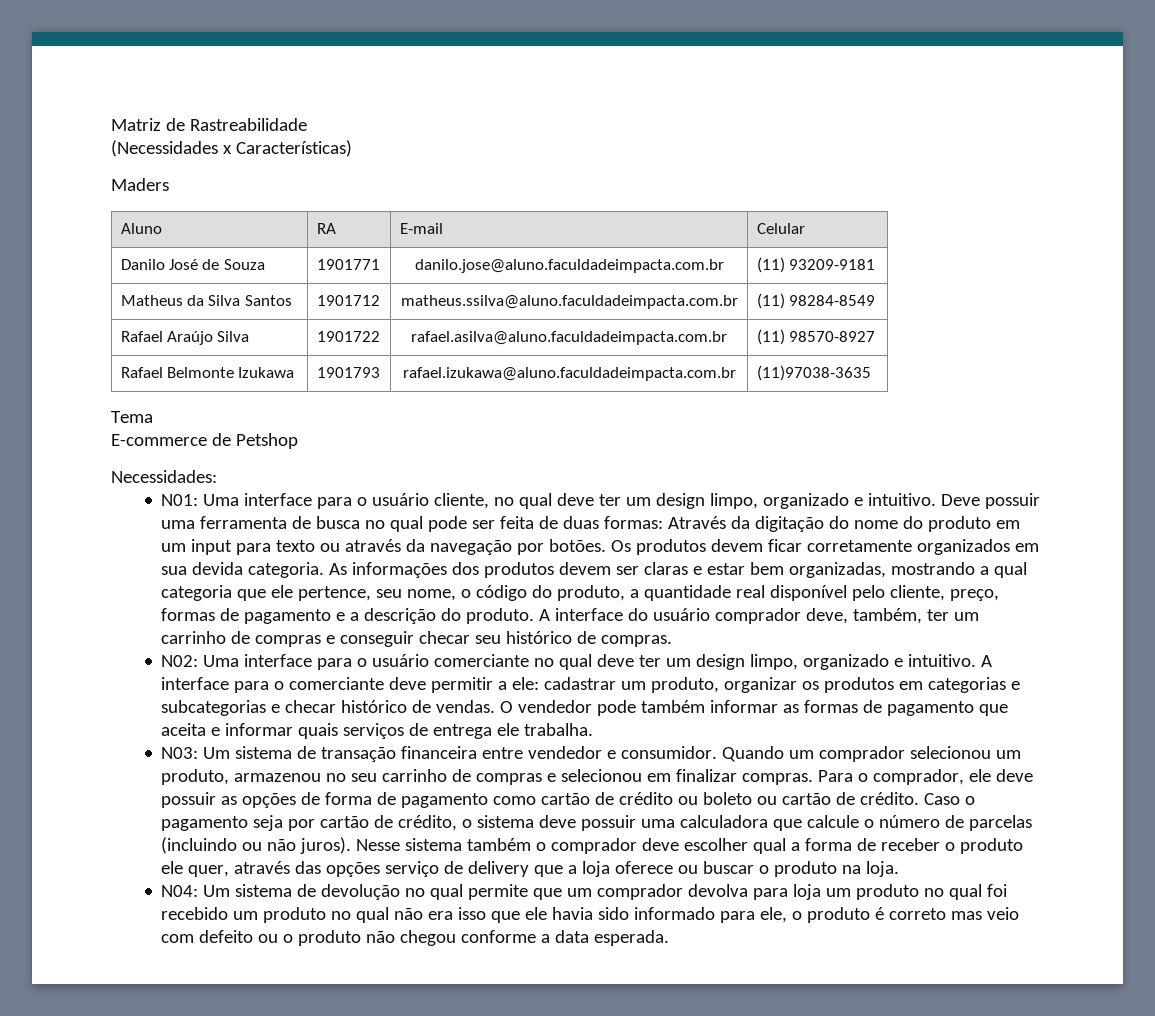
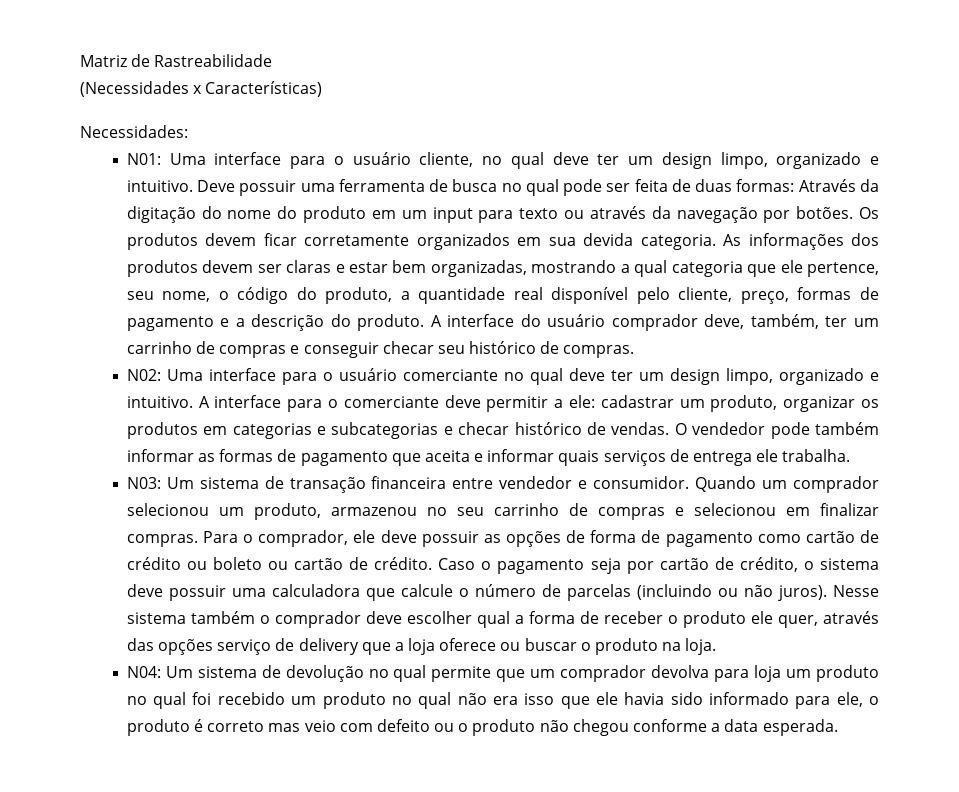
[111,178,169,191] [120,223,162,234] [316,223,336,234] [399,223,443,234] [756,223,805,234] [120,259,265,270] [316,259,380,270] [414,259,724,273] [756,257,876,273] [120,295,292,306] [316,295,380,306] [400,295,738,309] [756,293,876,309] [120,331,250,345] [316,331,380,342] [411,331,727,345] [756,329,876,345] [120,367,295,378] [316,367,380,378] [402,367,736,381] [756,365,871,381] [111,411,153,423] [111,433,298,449] // Maders // Aluno | RA | E-mail | Celular // Danilo José de Souza | 1901771 | danilo.jose@aluno.faculdadeimpacta.com.br | (11) 93209-9181 // Matheus da Silva Santos | 1901712 | matheus.ssilva@aluno.faculdadeimpacta.com.br | (11) 98284-8549 // Rafael Araújo Silva | 1901722 | rafael.asilva@aluno.faculdadeimpacta.com.br | (11) 98570-8927 // Rafael Belmonte Izukawa | 1901793 | rafael.izukawa@aluno.faculdadeimpacta.com.br | (11)97038-3635 // Tema // E-commerce de Petshop -> (323, 89) none

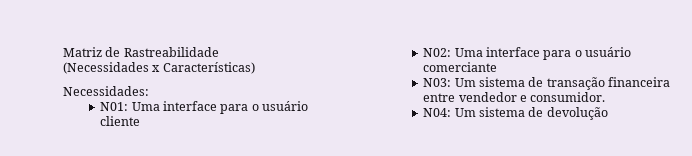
[419,152,879,169] [126,179,879,196] [126,206,879,223] [126,233,879,250] [126,260,880,277] [126,287,879,304] [126,314,879,331] [126,341,635,358] cliente, no qual deve ter um design limpo, organizado e intuitivo. Deve possuir uma ferramenta de busca no qual pode ser feita de duas formas: Através da digitação do nome do produto em um input para texto ou através da navegação por botões. Os produtos devem ficar corretamente organizados em sua devida categoria. As informações dos produtos devem ser claras e estar bem organizadas, mostrando a qual categoria que ele pertence, seu nome, o código do produto, a quantidade real disponível pelo cliente, preço, formas de pagamento e a descrição do produto. A interface do usuário comprador deve, também, ter um carrinho de compras e conseguir checar seu histórico de compras. -> [100,116,141,126] cliente
[503,368,879,385] [126,395,880,412] [126,422,880,439] [126,449,851,466] no qual deve ter um design limpo, organizado e intuitivo. A interface para o comerciante deve permitir a ele: cadastrar um produto, organizar os produtos em categorias e subcategorias e checar histórico de vendas. O vendedor pode também informar as formas de pagamento que aceita e informar quais serviços de entrega ele trabalha. -> (498, 67) none
[695,476,880,493] [126,503,879,520] [126,530,880,547] [126,557,879,574] [126,584,879,601] [126,611,879,628] [126,638,717,655] Quando um comprador selecionou um produto, armazenou no seu carrinho de compras e selecionou em finalizar compras. Para o comprador, ele deve possuir as opções de forma de pagamento como cartão de crédito ou boleto ou cartão de crédito. Caso o pagamento seja por cartão de crédito, o sistema deve possuir uma calculadora que calcule o número de parcelas (incluindo ou não juros). Nesse sistema também o comprador deve escolher qual a forma de receber o produto ele quer, através das opções serviço de delivery que a loja oferece ou buscar o produto na loja. -> (606, 97) none
[368,665,880,682] [126,692,879,709] [126,719,838,736] no qual permite que um comprador devolva para loja um produto no qual foi recebido um produto no qual não era isso que ele havia sido informado para ele, o produto é correto mas veio com defeito ou o produto não chegou conforme a data esperada. -> (608, 113) none

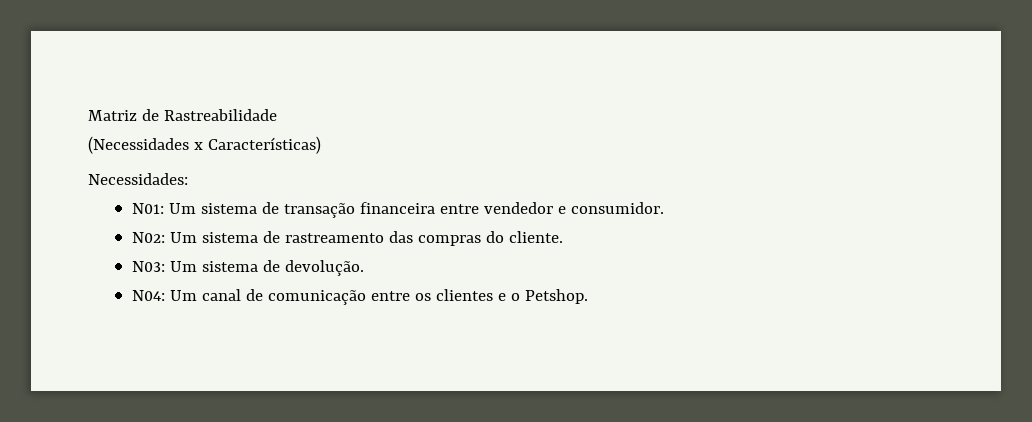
[131,101,309,114] [100,116,141,126] [423,47,632,60] [423,62,498,72] [423,78,452,87] Uma interface para o usuário cliente // N02: Uma interface para o usuário comerciante // N03: -> (165, 208) none
[423,107,608,120] N04: Um sistema de devolução -> [132,231,564,246] [132,260,365,276] [132,289,589,305] N02: Um sistema de rastreamento das compras do cliente. // N03: Um sistema de devolução. // N04: Um canal de comunicação entre os clientes e o Petshop.

